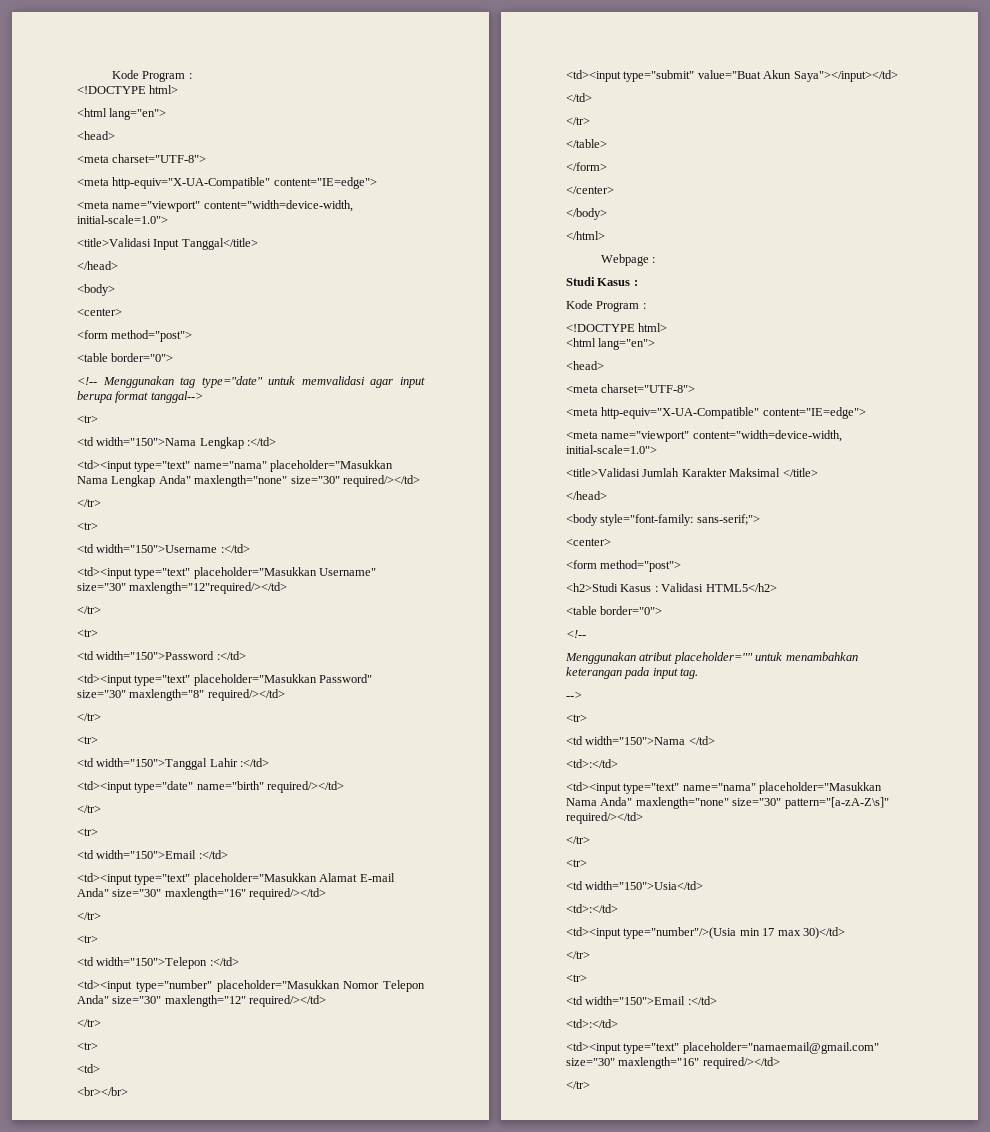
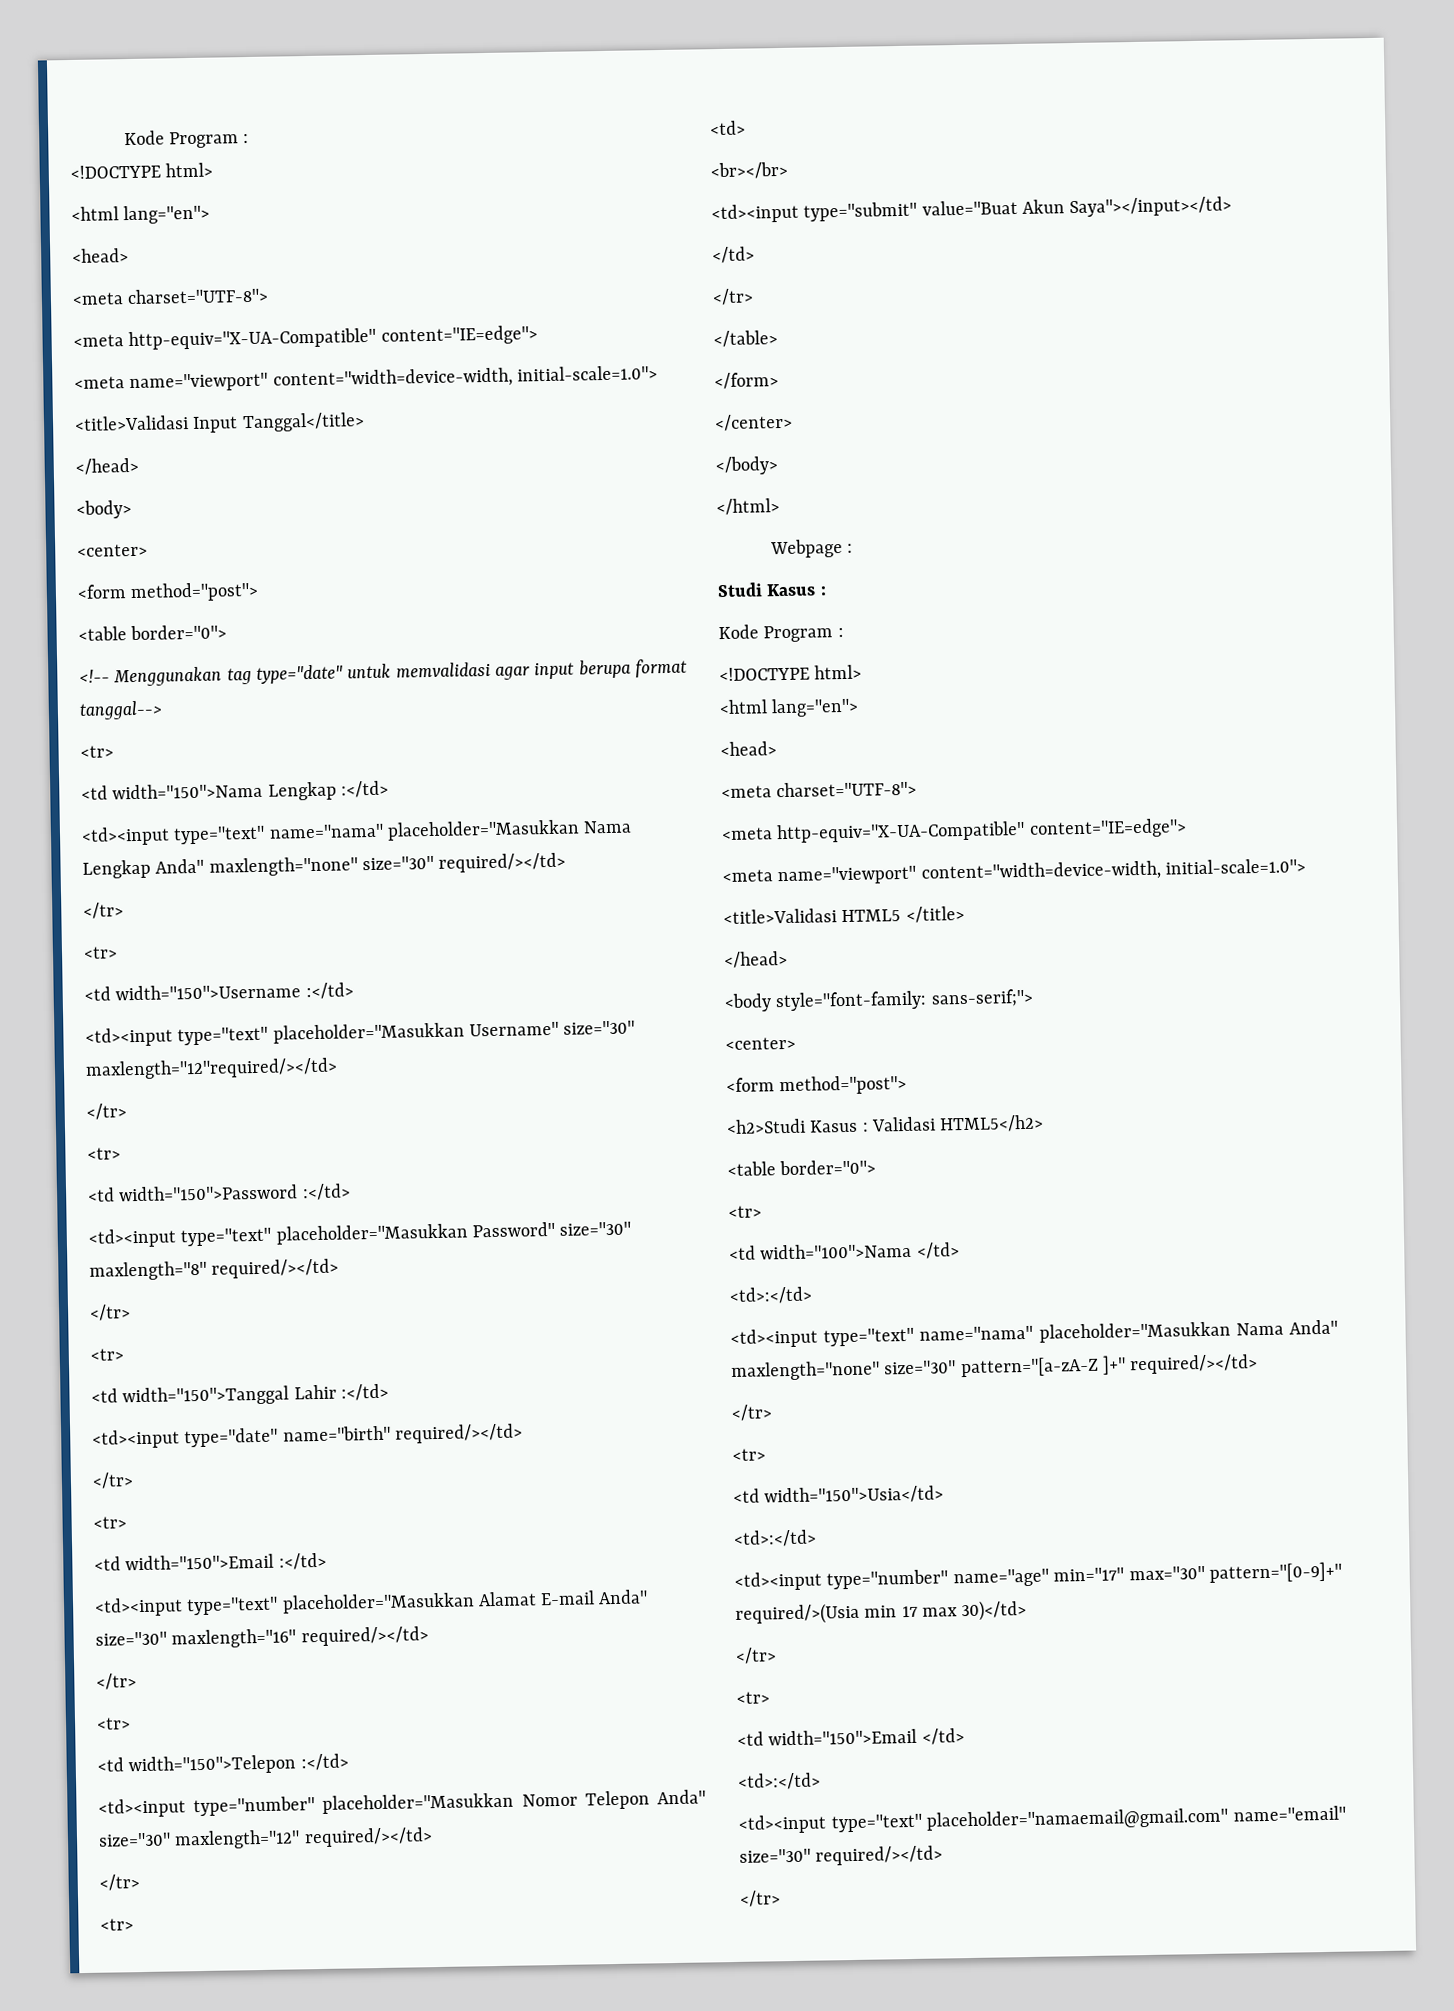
[642,468,781,477] Jumlah Karakter Maksimal -> [841,909,902,923] HTML5
[566,630,586,638] [565,652,858,664] [566,667,699,679] [566,691,582,699] [566,714,587,722] [566,736,686,745] // <!-- // Menggunakan atribut placeholder="" untuk menambahkan keterangan pada input tag. // --> // <tr> // <td width="150">Nama -> [728,1205,762,1219] [729,1242,913,1260] // <tr> // <td width="100">Nama
[784,797,889,809] pattern="[a-zA-Z\s]" -> [960,1355,1126,1378] pattern="[a-zA-Z ]+"
[623,927,737,939] type="number"/>(Usia -> [826,1561,1342,1590] [735,1602,860,1625] type="number" name="age" min="17" max="30" pattern="[0-9]+" required/>(Usia
[687,996,717,1005] :</td> -> [921,1728,965,1745] </td>
[566,1057,700,1069] size="30" maxlength="16" -> [1233,1805,1346,1822] [739,1848,811,1863] name="email" size="30"

